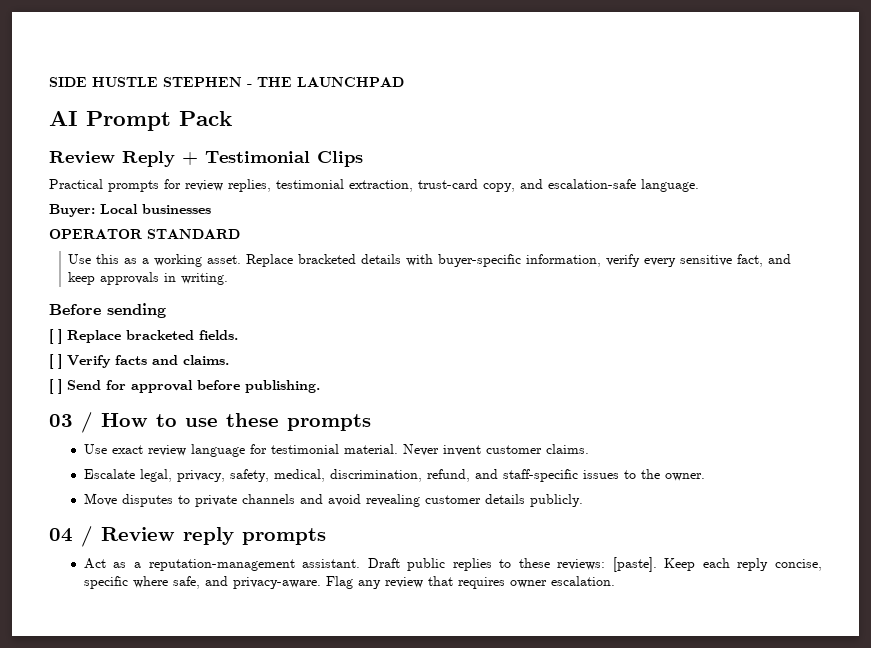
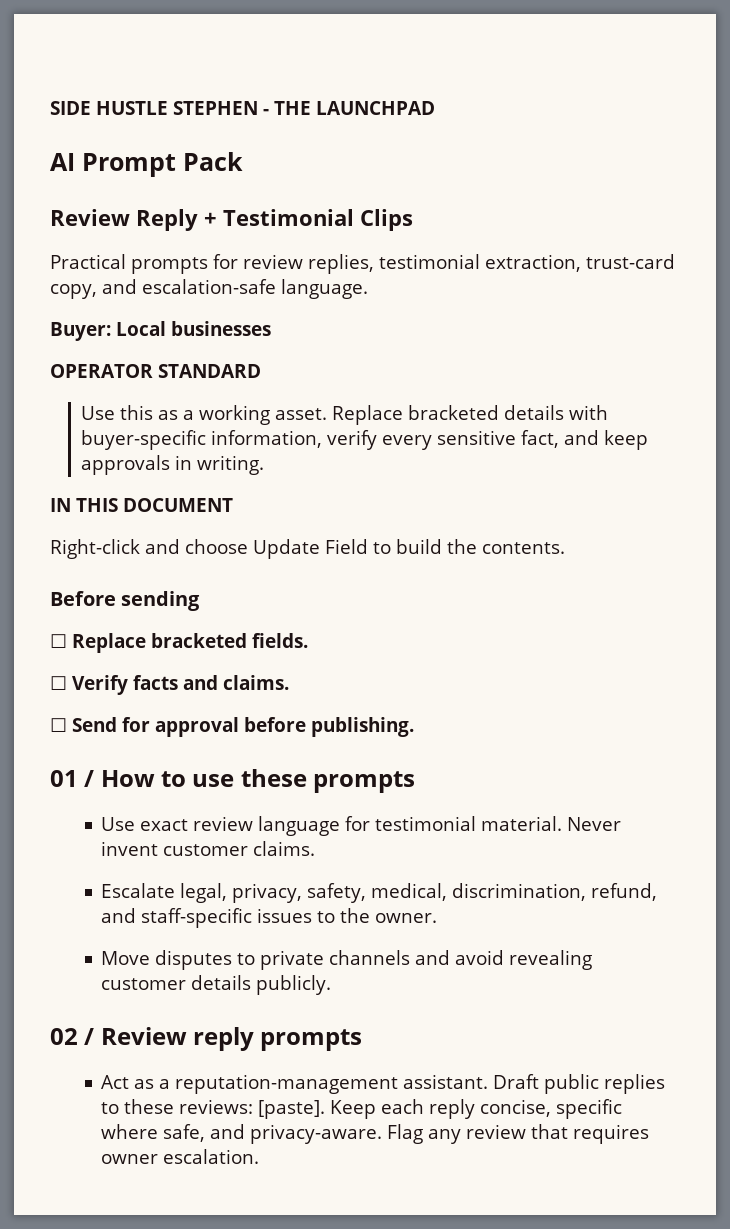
(229, 279) none -> [50,498,233,512] [50,539,565,559] // IN THIS DOCUMENT // Right-click and choose Update Field to build the contents.
[49,329,62,344] [ ] -> [50,634,67,648] ☐
[49,354,62,369] [ ] -> [50,676,67,690] ☐
[49,379,62,394] [ ] -> [50,718,67,732] ☐
[49,414,73,427] 03 -> [50,770,78,787] 01
[49,528,73,542] 04 -> [50,1028,78,1045] 02

